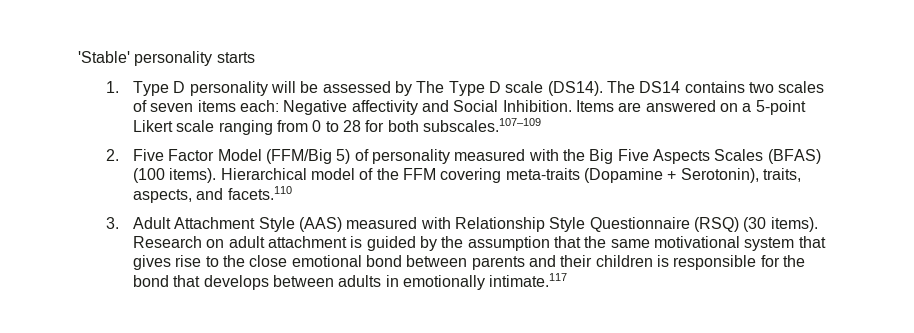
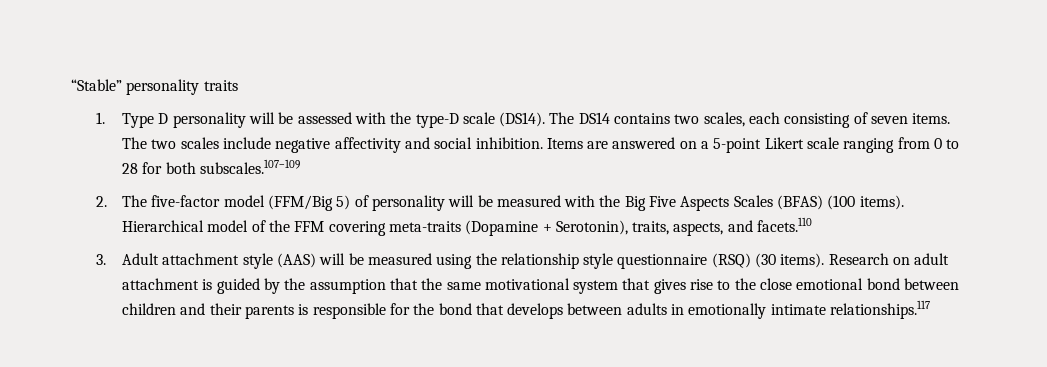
[78,51,255,66] 'Stable' personality starts -> [71,79,238,95] “Stable” personality traits
[395,81,502,96] by The Type D -> [354,112,459,128] with the type-D
[778,81,825,93] [133,100,572,115] scales of seven items each: Negative affectivity and Social Inhibition. -> [703,112,951,128] [121,137,543,153] scales, each consisting of seven items. The two scales include negative affectivity and social inhibition.
[133,149,262,161] Five Factor Model -> [121,195,265,207] The five-factor model
(451, 156) none -> [448,195,493,207] will be
[174,217,690,232] Attachment Style (AAS) measured with Relationship Style Questionnaire -> [162,253,708,269] attachment style (AAS) will be measured using the relationship style questionnaire
[471,256,525,270] parents -> [121,303,176,315] children
[595,255,653,267] children -> [244,305,294,319] parents
[489,273,568,287] intimate.117 -> [770,300,931,319] intimate relationships.117

